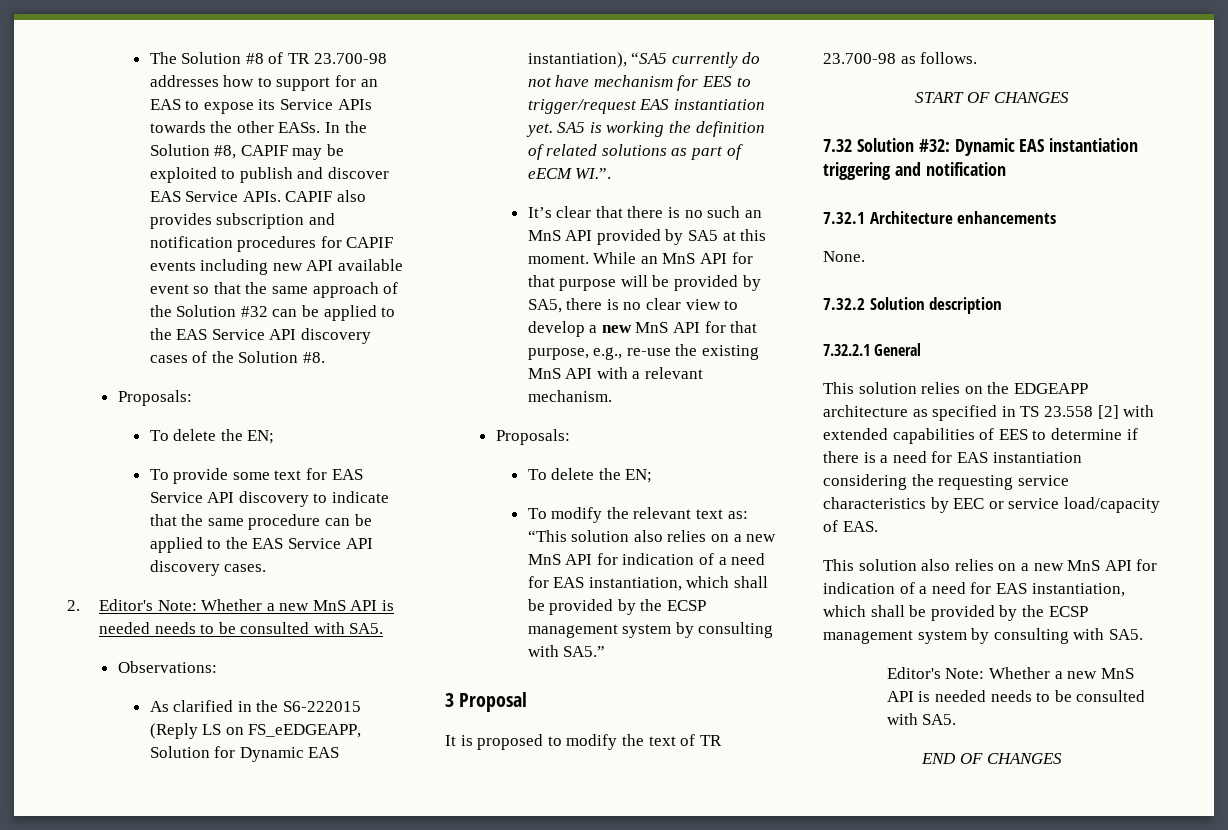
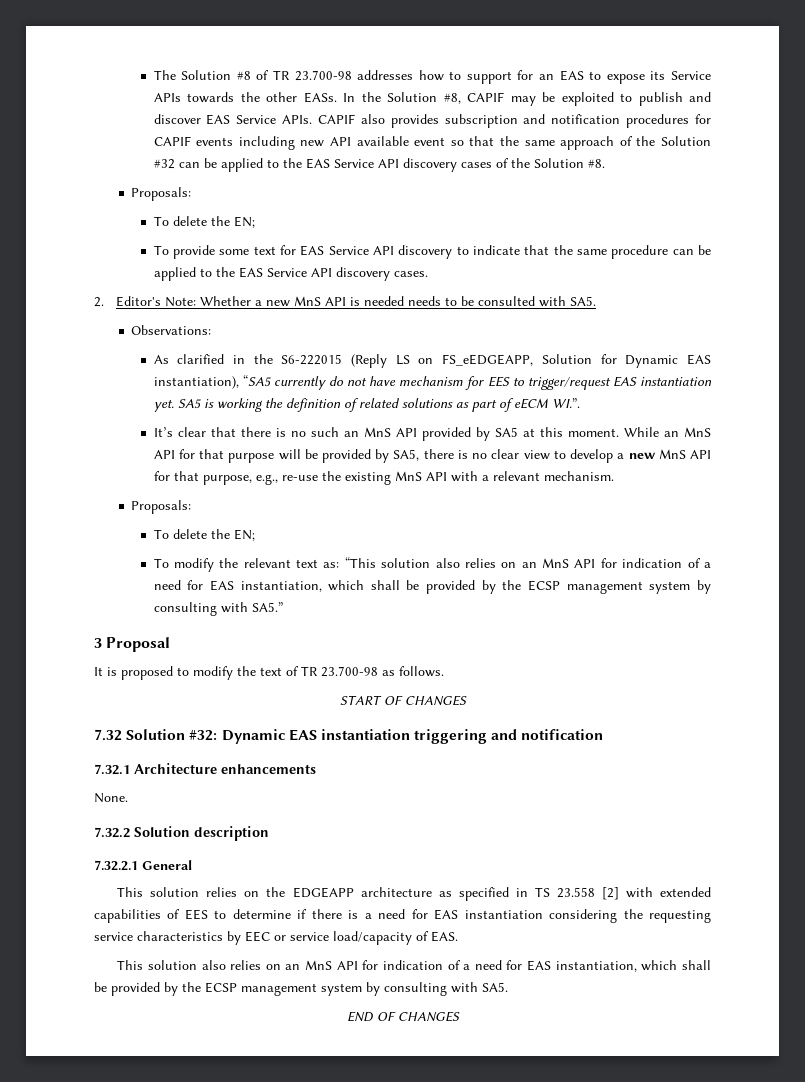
[733,534,777,542] a new -> [521,562,537,568] an
[1020,563,1064,571] a new -> [285,964,301,970] an
[886,667,1134,679] [886,690,1146,702] [886,713,957,725] // Editor's Note: Whether a new MnS API is needed needs to be consulted with SA5. -> (508, 987) none

